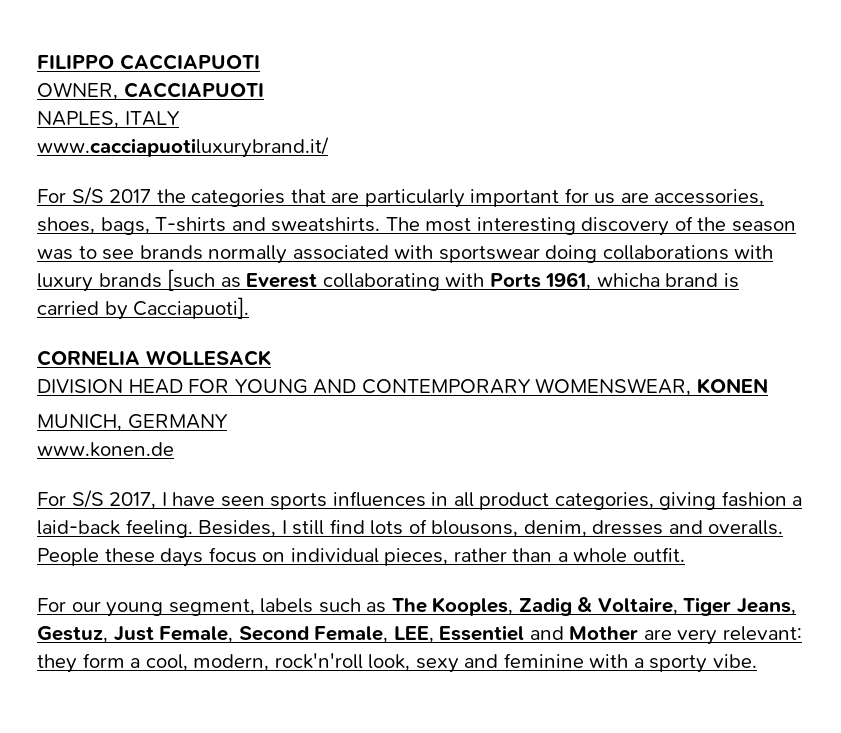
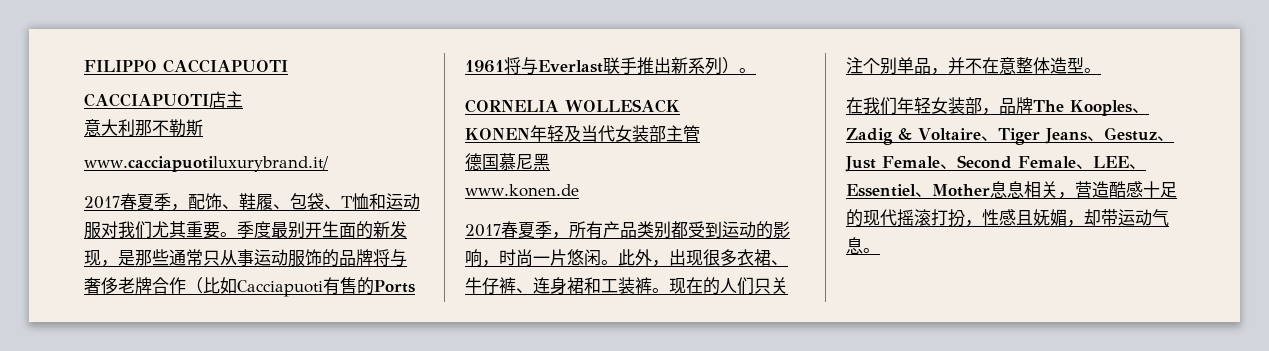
[37,82,264,100] [37,111,180,128] [37,137,329,158] [37,187,765,208] [37,216,796,236] [37,245,774,264] [37,269,739,292] [37,297,250,320] [37,350,271,366] [37,378,768,396] [37,414,228,431] [37,442,174,457] [37,490,803,510] [37,519,784,538] [37,547,685,567] [37,597,796,617] [37,625,802,645] [37,653,757,673] OWNER, CACCIAPUOTI // NAPLES, ITALY // www.cacciapuotiluxurybrand.it/ // For S/S 2017 the categories that are particularly important for us are accessories, shoes, bags, T-shirts and sweatshirts. The most interesting discovery of the season was to see brands normally associated with sportswear doing collaborations with luxury brands [such as Everest collaborating with Ports 1961, whicha brand is carried by Cacciapuoti]. // CORNELIA WOLLESACK // DIVISION HEAD FOR YOUNG AND CONTEMPORARY WOMENSWEAR, KONEN // MUNICH, GERMANY // www.konen.de // For S/S 2017, I have seen sports influences in all product categories, giving fashion a laid-back feeling. Besides, I still find lots of blousons, denim, dresses and overalls. People these days focus on individual pieces, rather than a whole outfit. // For our young segment, labels such as The Kooples, Zadig & Voltaire, Tiger Jeans, Gestuz, Just Female, Second Female, LEE, Essentiel and Mother are very relevant: they form a cool, modern, rock'n'roll look, sexy and feminine with a sporty vibe. -> [84,91,243,108] [84,119,203,137] [84,156,329,172] [84,193,420,211] [84,221,407,239] [84,249,407,267] [84,277,415,297] [465,57,756,75] [465,99,680,113] [465,125,700,142] [465,153,550,170] [465,184,579,197] [465,221,790,239] [465,249,788,267] [465,277,788,295] [846,57,1101,75] [846,97,1149,116] [846,127,1174,145] [845,155,1146,172] [846,181,1177,199] [846,209,1169,227] [846,237,880,254] CACCIAPUOTI店主 // 意大利那不勒斯 // www.cacciapuotiluxurybrand.it/ // 2017春夏季，配饰、鞋履、包袋、T恤和运动服对我们尤其重要。季度最别开生面的新发现，是那些通常只从事运动服饰的品牌将与奢侈老牌合作（比如Cacciapuoti有售的Ports 1961将与Everlast联手推出新系列）。 // CORNELIA WOLLESACK // KONEN年轻及当代女装部主管 // 德国慕尼黑 // www.konen.de // 2017春夏季，所有产品类别都受到运动的影响，时尚一片悠闲。此外，出现很多衣裙、牛仔裤、连身裙和工装裤。现在的人们只关注个别单品，并不在意整体造型。 // 在我们年轻女装部，品牌The Kooples、Zadig & Voltaire、Tiger Jeans、Gestuz、Just Female、Second Female、LEE、Essentiel、Mother息息相关，营造酷感十足的现代摇滚打扮，性感且妩媚，却带运动气息。

